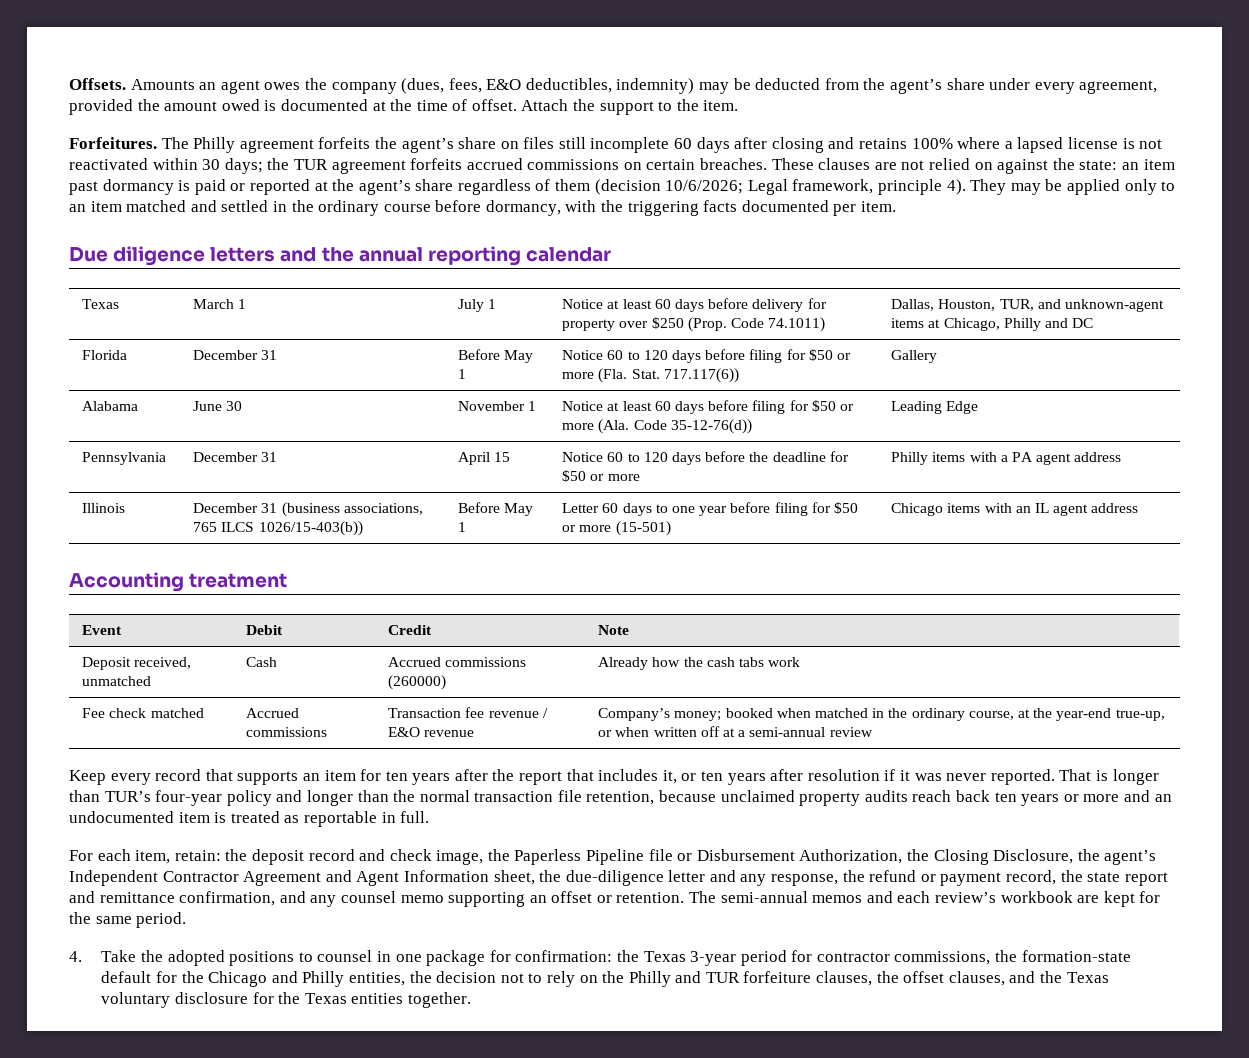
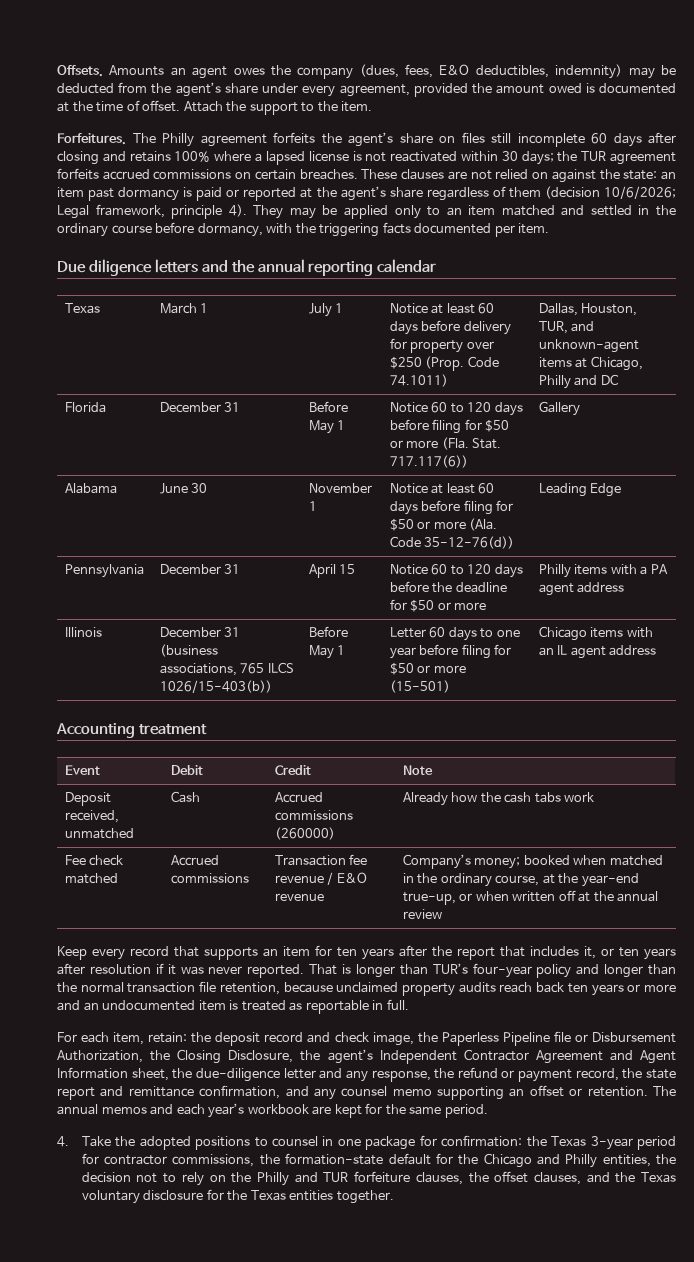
[738,727,826,737] a semi-annual -> [593,891,659,902] the annual
[720,891,808,903] semi-annual -> [57,1104,98,1115] annual
[935,892,997,903] review’s -> [208,1103,245,1118] year’s

